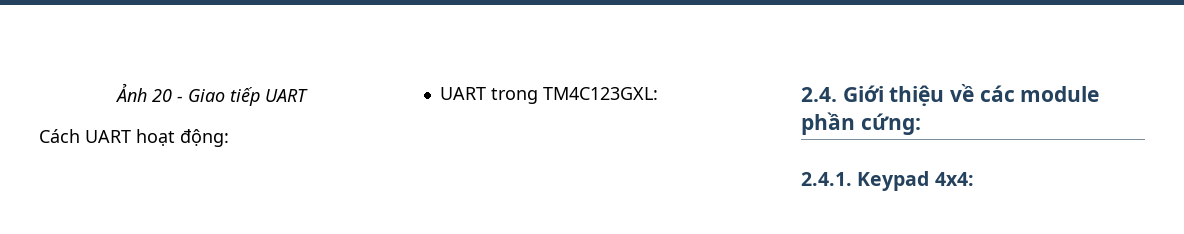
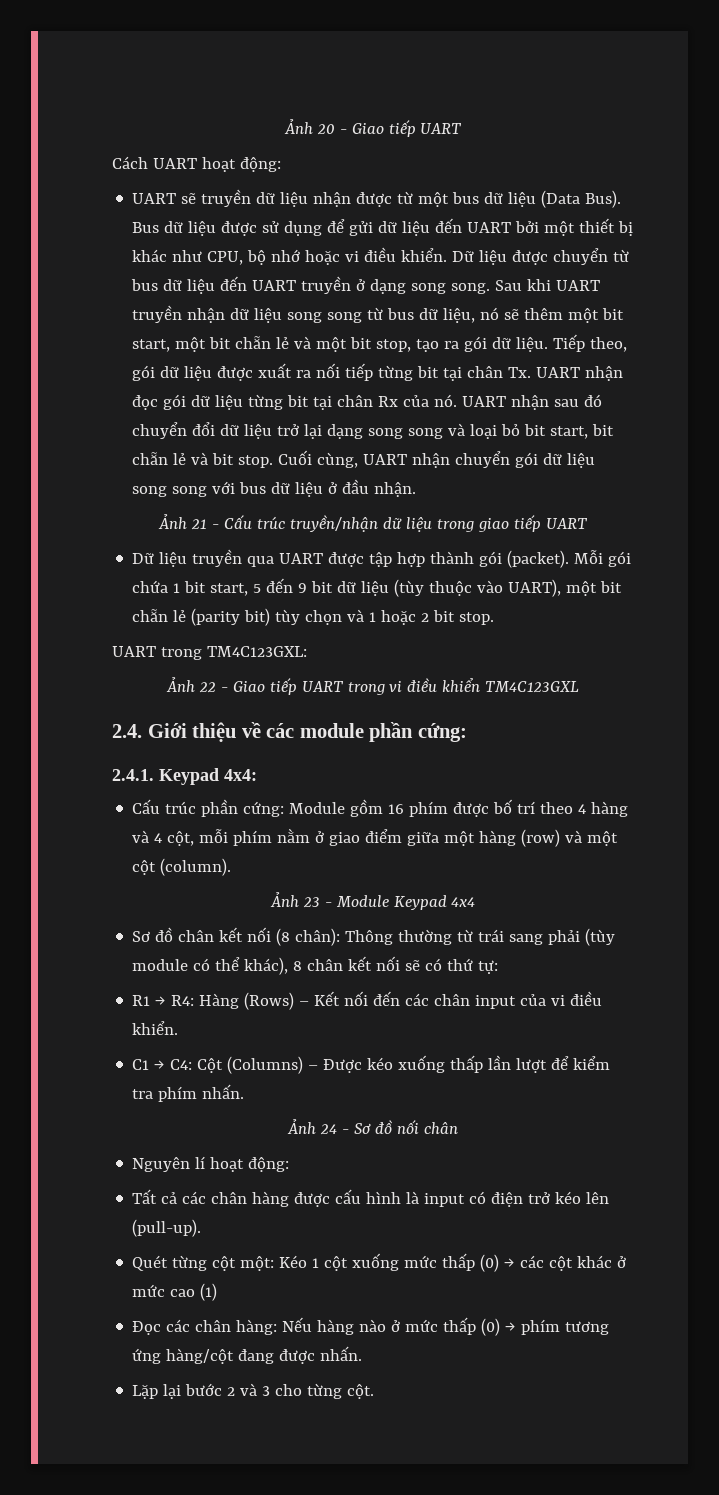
[490,87,658,104] trong TM4C123GXL: -> [181,189,622,208] [132,218,634,236] [132,247,630,265] [131,276,601,294] [132,305,625,323] [132,334,628,352] [132,363,624,381] [132,394,603,410] [132,422,615,439] [132,450,596,468] [132,479,417,497] [158,514,588,532] [132,549,632,568] [132,578,623,597] [132,608,495,626] [112,646,307,660] [165,677,580,695] sẽ truyền dữ liệu nhận được từ một bus dữ liệu (Data Bus). Bus dữ liệu được sử dụng để gửi dữ liệu đến UART bởi một thiết bị khác như CPU, bộ nhớ hoặc vi điều khiển. Dữ liệu được chuyển từ bus dữ liệu đến UART truyền ở dạng song song. Sau khi UART truyền nhận dữ liệu song song từ bus dữ liệu, nó sẽ thêm một bit start, một bit chẵn lẻ và một bit stop, tạo ra gói dữ liệu. Tiếp theo, gói dữ liệu được xuất ra nối tiếp từng bit tại chân Tx. UART nhận đọc gói dữ liệu từng bit tại chân Rx của nó. UART nhận sau đó chuyển đổi dữ liệu trở lại dạng song song và loại bỏ bit start, bit chẵn lẻ và bit stop. Cuối cùng, UART nhận chuyển gói dữ liệu song song với bus dữ liệu ở đầu nhận. // Ảnh 21 - Cấu trúc truyền/nhận dữ liệu trong giao tiếp UART // Dữ liệu truyền qua UART được tập hợp thành gói (packet). Mỗi gói chứa 1 bit start, 5 đến 9 bit dữ liệu (tùy thuộc vào UART), một bit chẵn lẻ (parity bit) tùy chọn và 1 hoặc 2 bit stop. // UART trong TM4C123GXL: // Ảnh 22 - Giao tiếp UART trong vi điều khiển TM4C123GXL
(974, 179) none -> [132,799,629,817] [132,828,619,847] [132,858,232,876] [269,892,476,910] [132,927,616,946] [132,956,499,975] [132,991,603,1010] [132,1021,179,1035] [132,1055,611,1074] [132,1084,245,1102] [287,1119,458,1135] [132,1156,290,1172] [132,1189,610,1207] [132,1219,202,1237] [132,1253,627,1272] [132,1283,218,1301] [132,1317,610,1336] [132,1346,363,1364] [132,1383,375,1399] // Cấu trúc phần cứng: Module gồm 16 phím được bố trí theo 4 hàng và 4 cột, mỗi phím nằm ở giao điểm giữa một hàng (row) và một cột (column). // Ảnh 23 - Module Keypad 4x4 // Sơ đồ chân kết nối (8 chân): Thông thường từ trái sang phải (tùy module có thể khác), 8 chân kết nối sẽ có thứ tự: // R1 → R4: Hàng (Rows) – Kết nối đến các chân input của vi điều khiển. // C1 → C4: Cột (Columns) – Được kéo xuống thấp lần lượt để kiểm tra phím nhấn. // Ảnh 24 - Sơ đồ nối chân // Nguyên lí hoạt động: // Tất cả các chân hàng được cấu hình là input có điện trở kéo lên (pull-up). // Quét từng cột một: Kéo 1 cột xuống mức thấp (0) → các cột khác ở mức cao (1) // Đọc các chân hàng: Nếu hàng nào ở mức thấp (0) → phím tương ứng hàng/cột đang được nhấn. // Lặp lại bước 2 và 3 cho từng cột.

